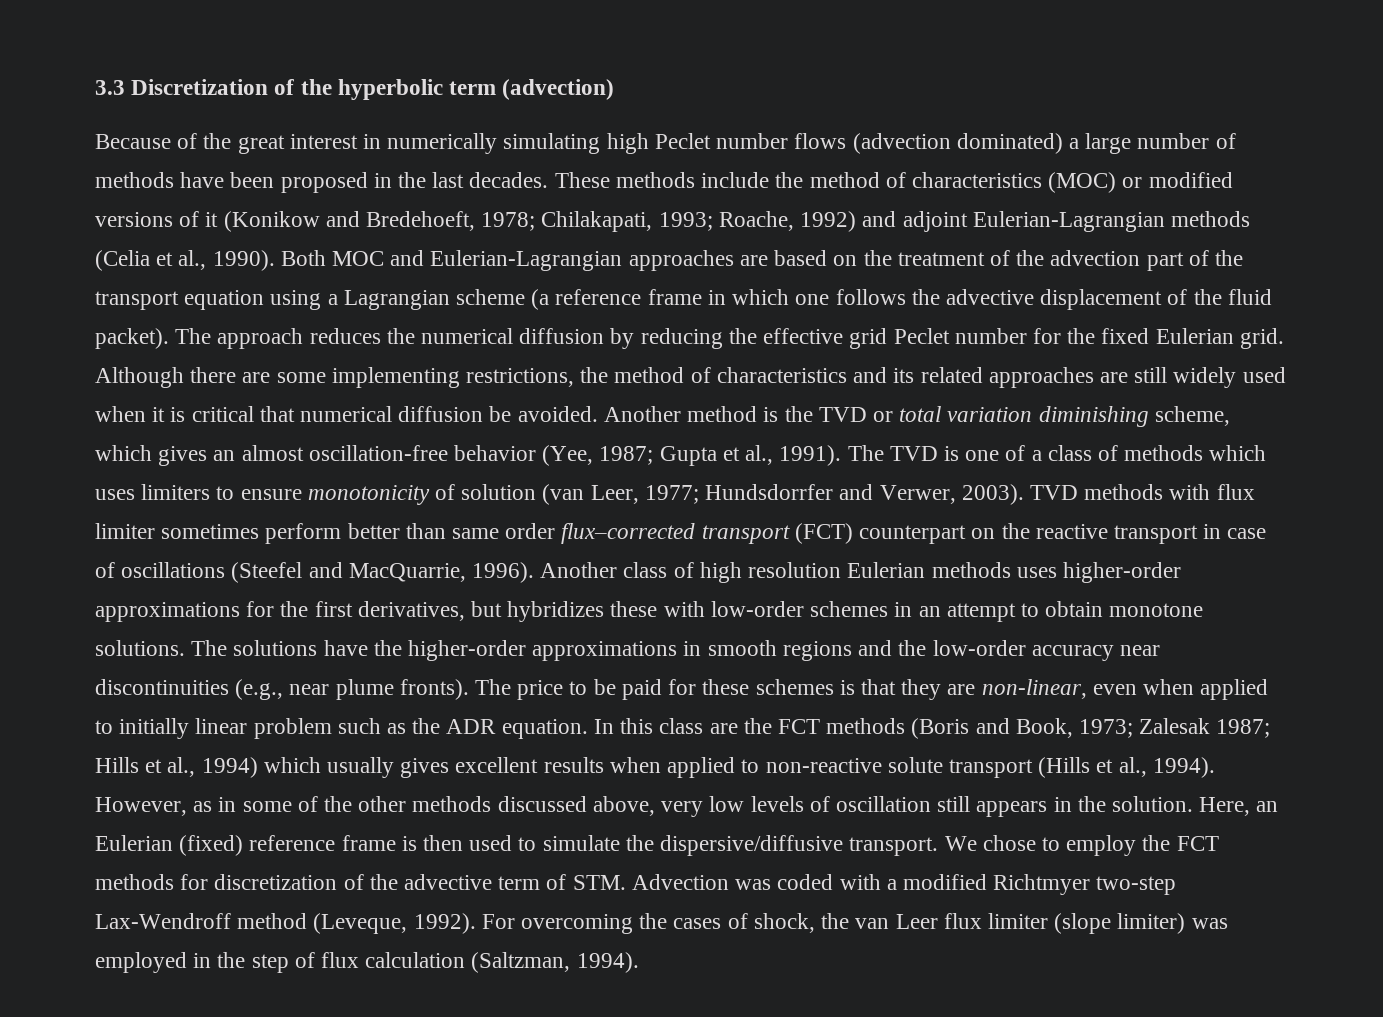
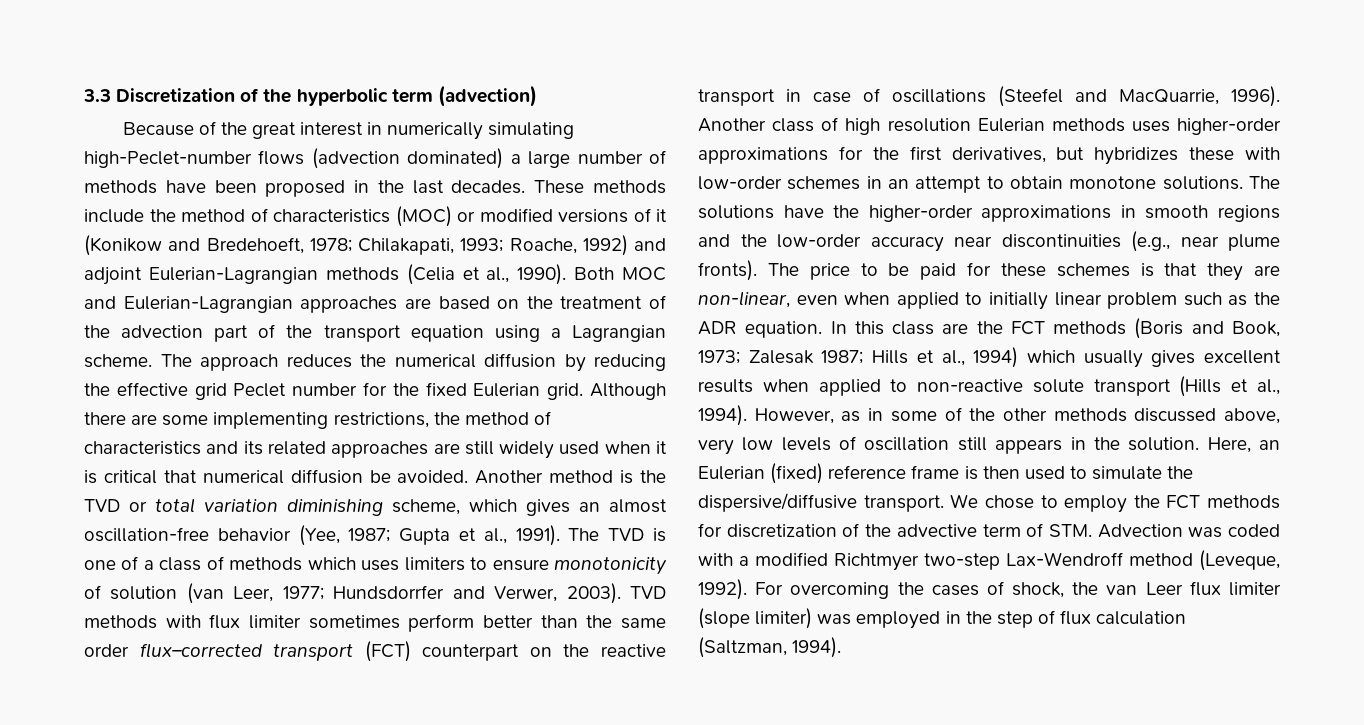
[606,133,789,154] high Peclet number -> [84,151,252,168] high-Peclet-number
[456,289,1272,310] [95,328,169,349] scheme (a reference frame in which one follows the advective displacement of the fluid packet). -> [84,354,152,368] scheme.
(446, 531) none -> [586,615,613,628] the

